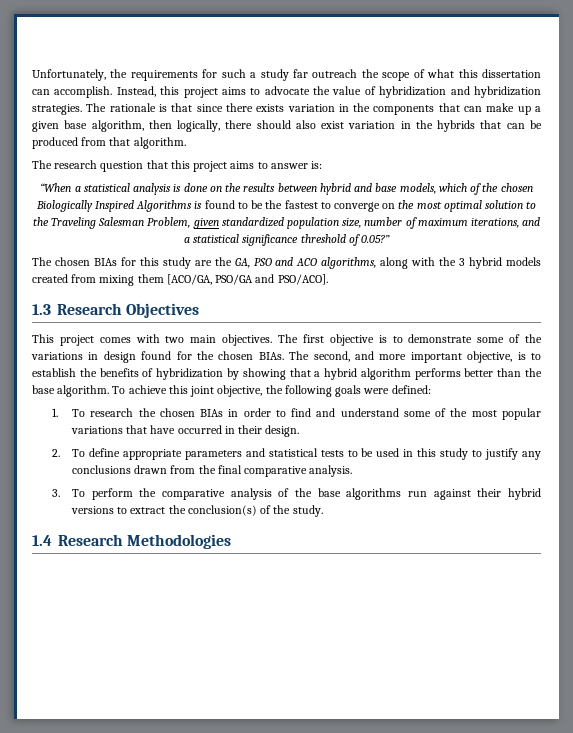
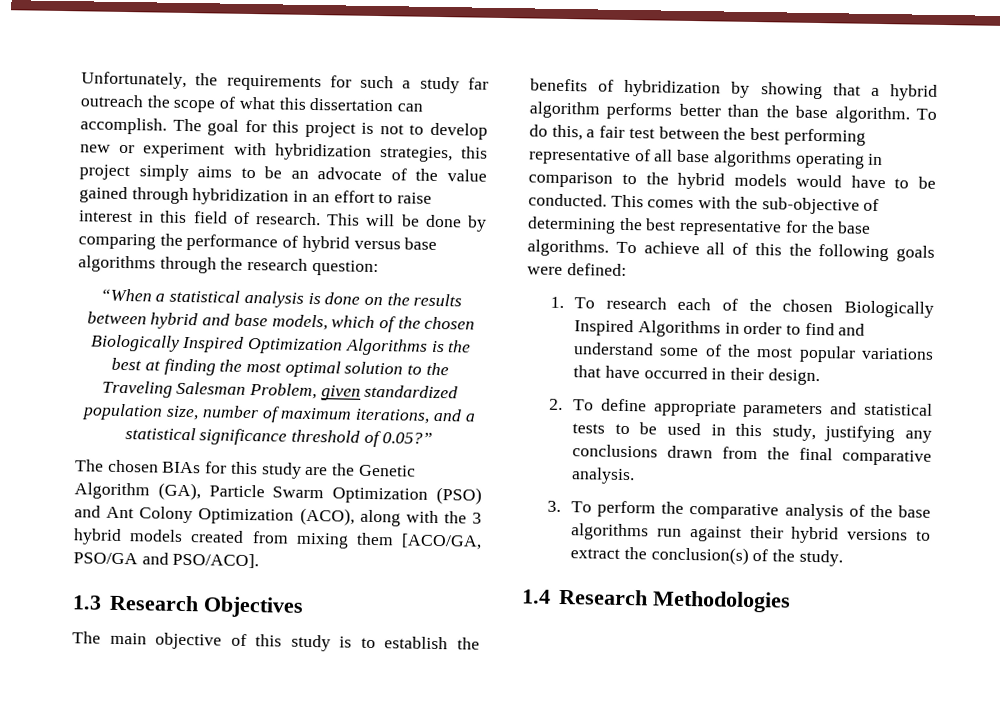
[116,86,541,98] [32,103,541,115] [32,120,542,132] [32,137,186,149] [32,160,323,172] Instead, this project aims to advocate the value of hybridization and hybridization strategies. The rationale is that since there exists variation in the components that can make up a given base algorithm, then logically, there should also exist variation in the hybrids that can be produced from that algorithm. // The research question that this project aims to answer is: -> [172,118,488,140] [80,142,489,163] [79,164,487,182] [79,186,433,206] [79,210,487,232] [78,233,438,253] [78,255,379,277] The goal for this project is not to develop new or experiment with hybridization strategies, this project simply aims to be an advocate of the value gained through hybridization in an effort to raise interest in this field of research. This will be done by comparing the performance of hybrid versus base algorithms through the research question:
(134, 206) none -> [247,337,344,355] Optimization
[204,200,396,212] found to be the fastest to converge on -> [447,340,472,353] [111,357,216,376] the best at finding
[234,257,377,269] GA, PSO and ACO algorithms, -> [358,464,416,477] [74,482,482,505] [74,505,355,526] Genetic Algorithm (GA), Particle Swarm Optimization (PSO) and Ant Colony Optimization (ACO),
[32,334,543,346] [31,351,513,363] This project comes with two main objectives. The first objective is to demonstrate some of the variations in design found for the chosen BIAs. The second, and more important objective, -> [72,631,331,652] The main objective of this study
[128,385,263,397] achieve this joint objective, -> [529,124,866,146] [528,148,884,169] [528,171,936,190] [528,193,880,215] [527,216,872,237] [527,239,782,257] do this, a fair test between the best performing representative of all base algorithms operating in comparison to the hybrid models would have to be conducted. This comes with the sub-objective of determining the best representative for the base algorithms. To achieve all of this
[138,408,224,417] the chosen BIAs -> [677,297,934,318] [574,319,721,338] each of the chosen Biologically Inspired Algorithms
[440,448,519,460] study to justify -> [771,424,896,443] study, justifying

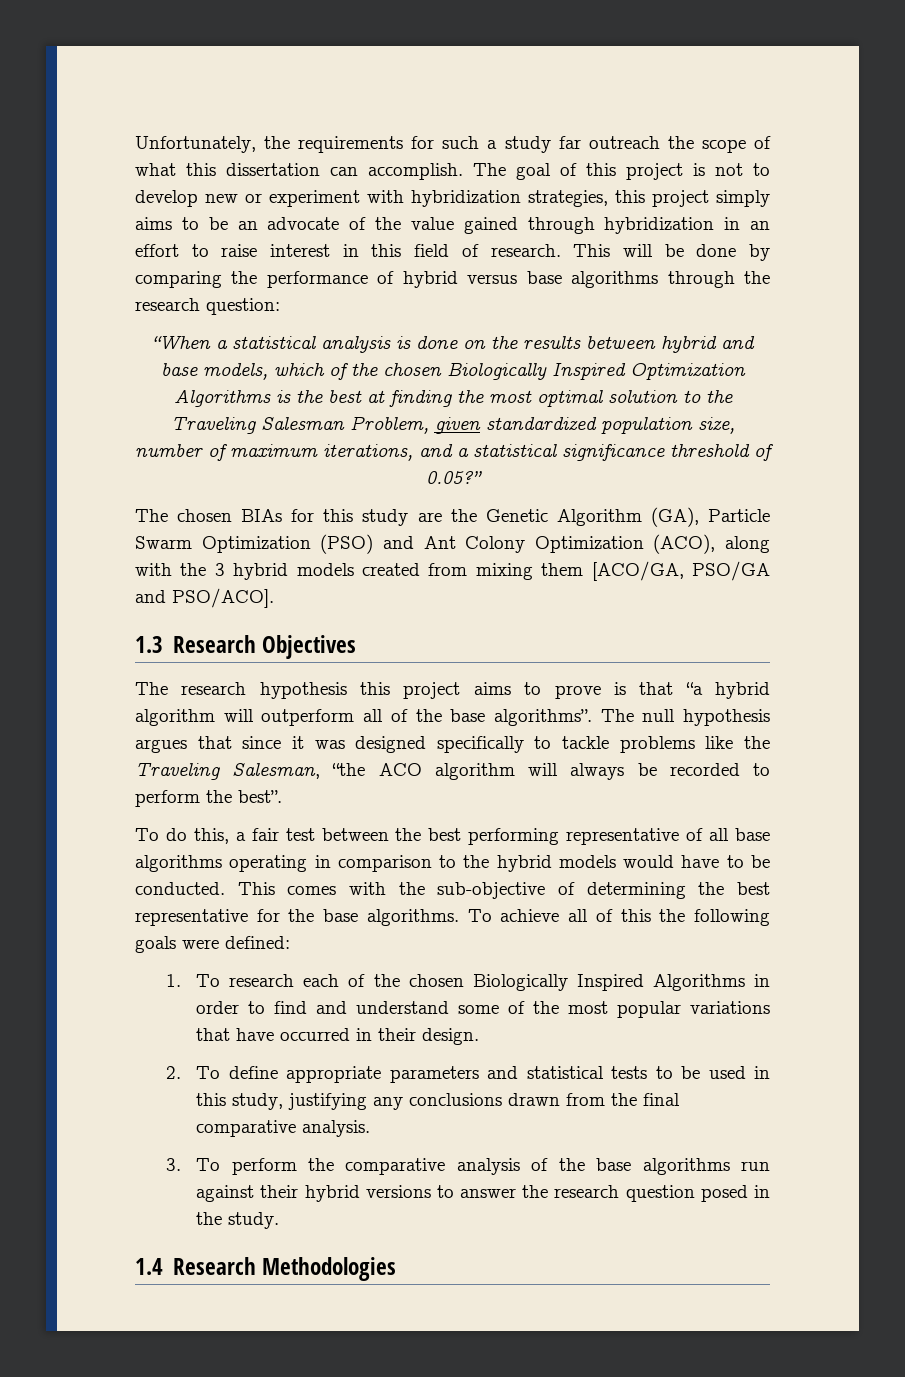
[244,119,267,133] for -> [560,163,577,176] of
[109,632,480,652] [530,78,938,101] [529,101,910,124] main objective of this study is to establish the benefits of hybridization by showing that a hybrid algorithm performs better than the base algorithm. -> [181,682,770,699] [135,709,770,726] [135,736,770,753] [135,763,770,780] [135,790,282,807] research hypothesis this project aims to prove is that “a hybrid algorithm will outperform all of the base algorithms”. The null hypothesis argues that since it was designed specifically to tackle problems like the Traveling Salesman, “the ACO algorithm will always be recorded to perform the best”. //
[570,546,769,565] extract the conclusion(s) of -> [460,1185,770,1202] answer the research question posed in

